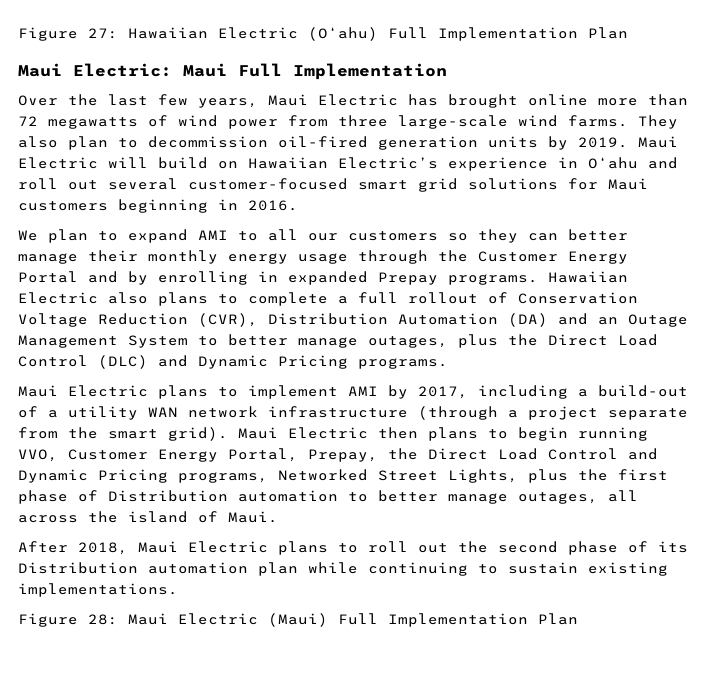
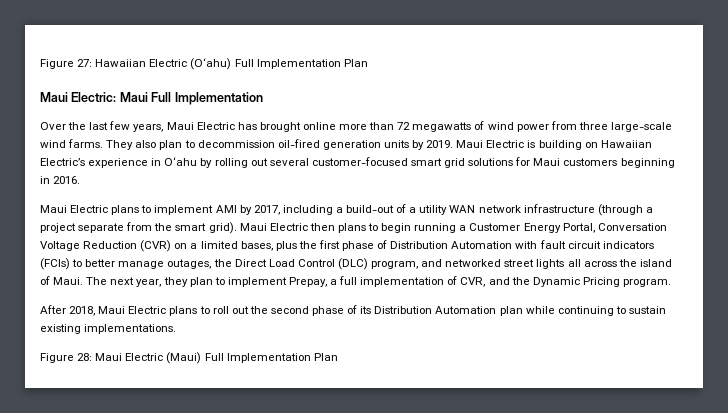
[108,157,208,169] will build -> [527,140,582,150] is building
[648,157,678,169] [18,178,58,190] and roll -> [200,158,248,168] by rolling
[18,229,628,243] [18,250,628,264] [18,271,628,285] [18,292,638,306] [18,313,688,327] [18,334,658,348] [18,355,448,369] // We plan to expand AMI to all our customers so they can better manage their monthly energy usage through the Customer Energy Portal and by enrolling in expanded Prepay programs. Hawaiian Electric also plans to complete a full rollout of Conservation Voltage Reduction (CVR), Distribution Automation (DA) and an Outage Management System to better manage outages, plus the Direct Load Control (DLC) and Dynamic Pricing programs. -> (81, 180) none
[18,449,58,462] VVO, -> [459,225,467,231] a
[308,448,658,462] [18,469,518,483] Prepay, the Direct Load Control and Dynamic Pricing programs, Networked Street Lights, -> [597,223,667,231] [40,240,273,252] Conversation Voltage Reduction (CVR) on a limited bases,
[238,490,598,504] automation to better manage outages, -> [451,240,654,249] [40,258,565,270] Automation with fault circuit indicators (FCIs) to better manage outages, the Direct Load Control (DLC) program, and networked street lights
(278, 517) none -> [86,276,671,287] The next year, they plan to implement Prepay, a full implementation of CVR, and the Dynamic Pricing program.
[148,562,248,574] automation -> [435,306,497,314] Automation

